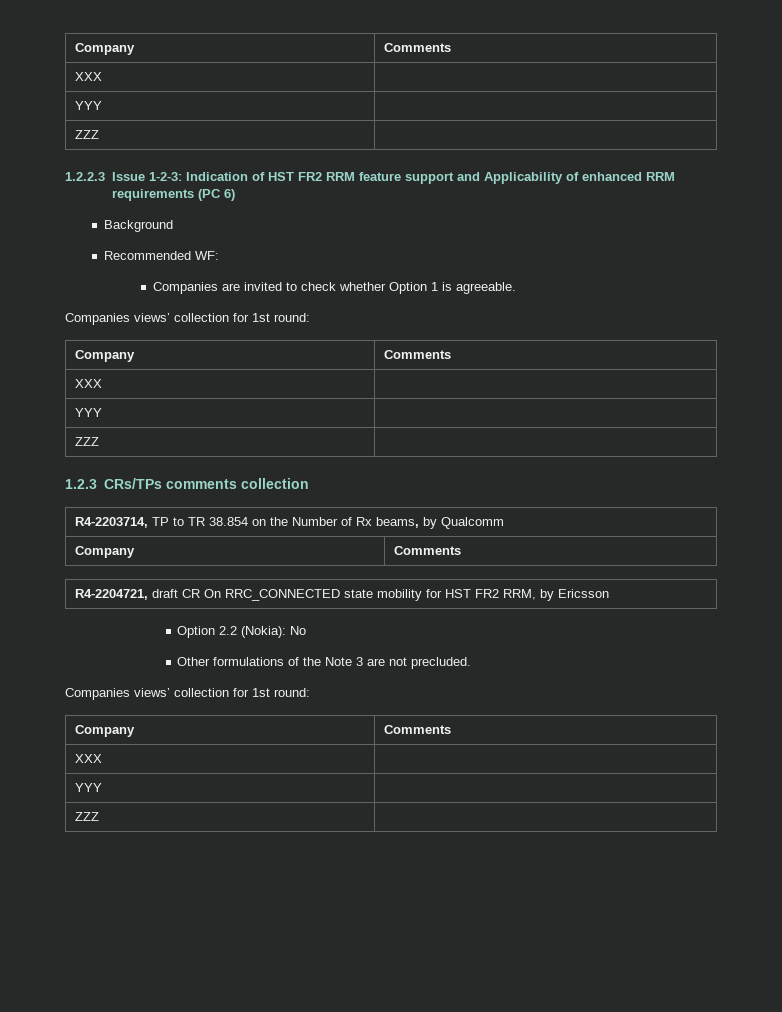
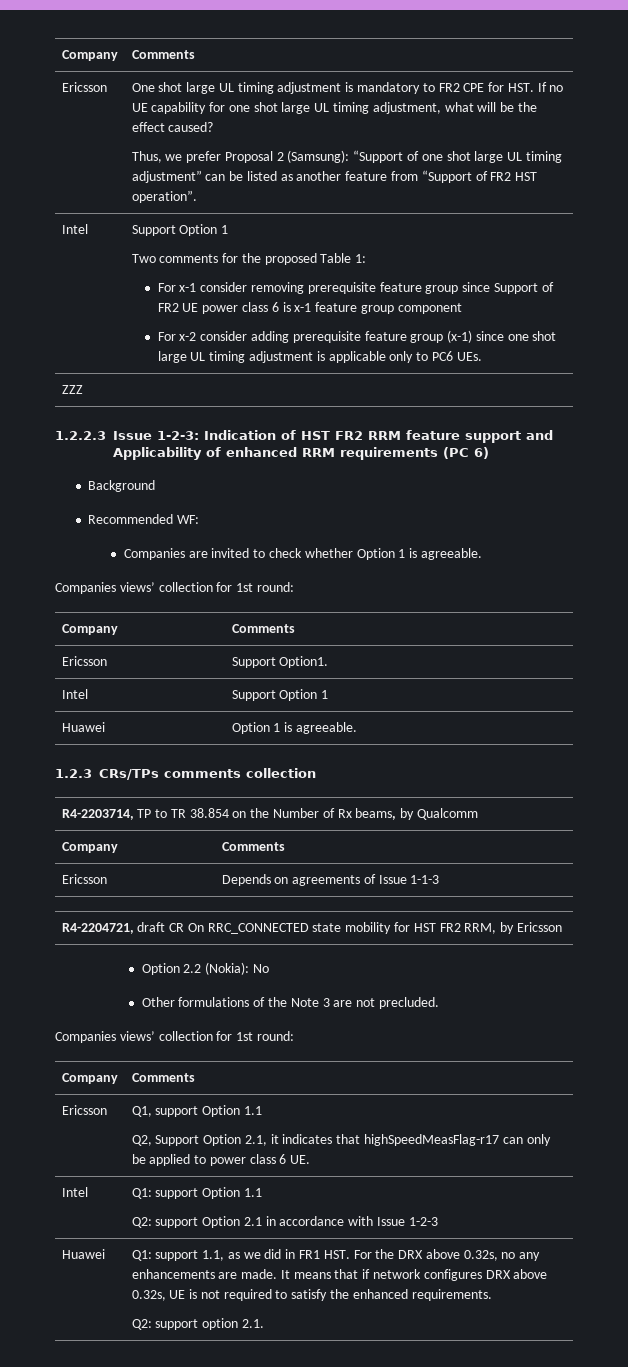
[74,43,135,55] [383,43,451,52] [74,72,102,81] [74,101,102,110] Company | Comments // XXX | // YYY | -> [61,50,118,61] [131,50,195,59] [61,82,107,92] [131,82,564,94] [131,102,537,114] [131,122,214,132] [131,150,562,163] [131,170,538,183] [131,190,197,203] [61,224,88,234] [131,224,229,236] [131,253,367,265] [157,282,554,294] [157,302,462,314] [157,330,557,343] [157,351,482,363] Company | Comments // Ericsson | One shot large UL timing adjustment is mandatory to FR2 CPE for HST. If no UE capability for one shot large UL timing adjustment, what will be the effect caused? // Thus, we prefer Proposal 2 (Samsung): “Support of one shot large UL timing adjustment” can be listed as another feature from “Support of FR2 HST operation”. // Intel | Support Option 1 // Two comments for the proposed Table 1: // For x-1 consider removing prerequisite feature group since Support of FR2 UE power class 6 is x-1 feature group component // For x-2 consider adding prerequisite feature group (x-1) since one shot large UL timing adjustment is applicable only to PC6 UEs.
[74,379,102,388] [74,408,102,417] [74,437,99,446] XXX | // YYY | // ZZZ | -> [61,656,107,666] [231,656,329,668] [61,689,88,699] [231,689,329,701] [61,722,105,732] [231,722,357,734] Ericsson | Support Option1. // Intel | Support Option 1 // Huawei | Option 1 is agreeable.
(461, 550) none -> [61,874,107,884] [221,874,440,886] // Ericsson | Depends on agreements of Issue 1-1-3
[74,754,102,763] [74,783,102,792] [74,812,99,821] XXX | // YYY | // ZZZ | -> [61,1105,107,1115] [131,1105,262,1117] [131,1134,551,1146] [131,1154,311,1166] [61,1187,88,1197] [131,1187,262,1199] [131,1216,438,1228] [61,1249,105,1259] [131,1249,541,1261] [131,1269,548,1281] [131,1289,492,1301] [131,1318,264,1330] Ericsson | Q1, support Option 1.1 // Q2, Support Option 2.1, it indicates that highSpeedMeasFlag-r17 can only be applied to power class 6 UE. // Intel | Q1: support Option 1.1 // Q2: support Option 2.1 in accordance with Issue 1-2-3 // Huawei | Q1: support 1.1, as we did in FR1 HST. For the DRX above 0.32s, no any enhancements are made. It means that if network configures DRX above 0.32s, UE is not required to satisfy the enhanced requirements. // Q2: support option 2.1.

